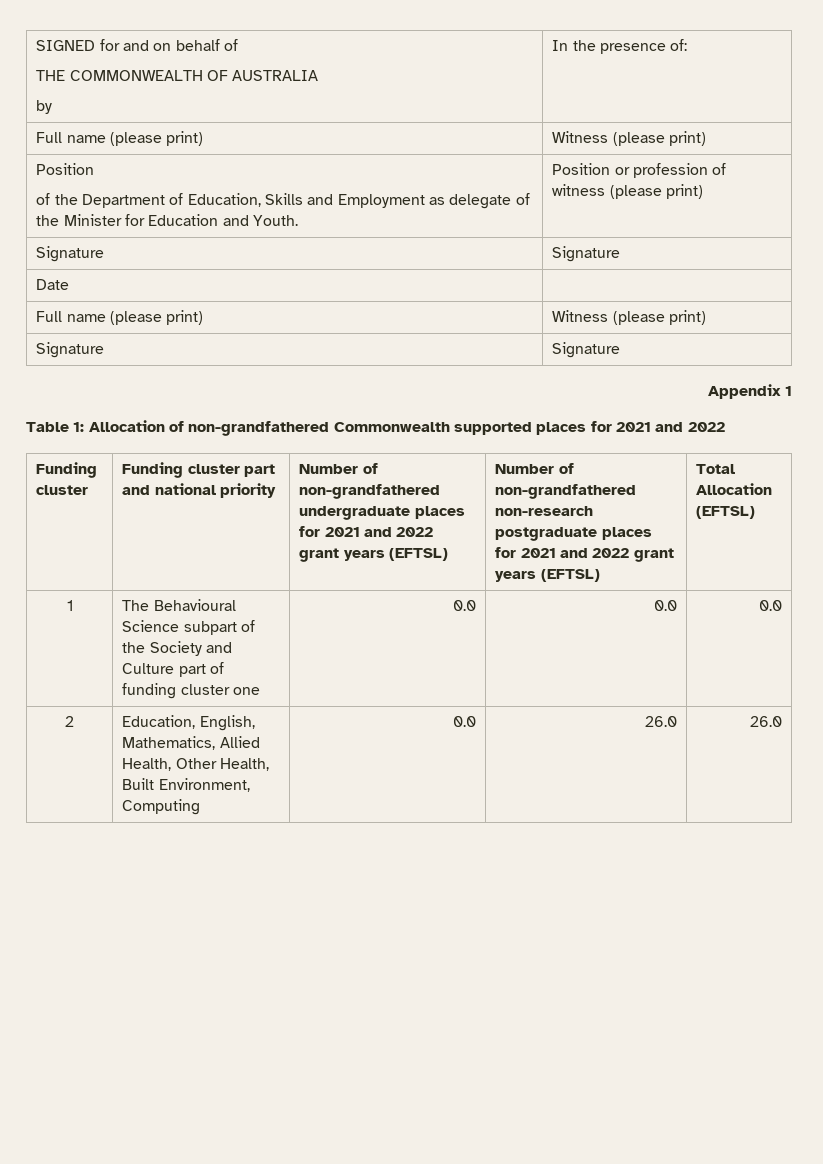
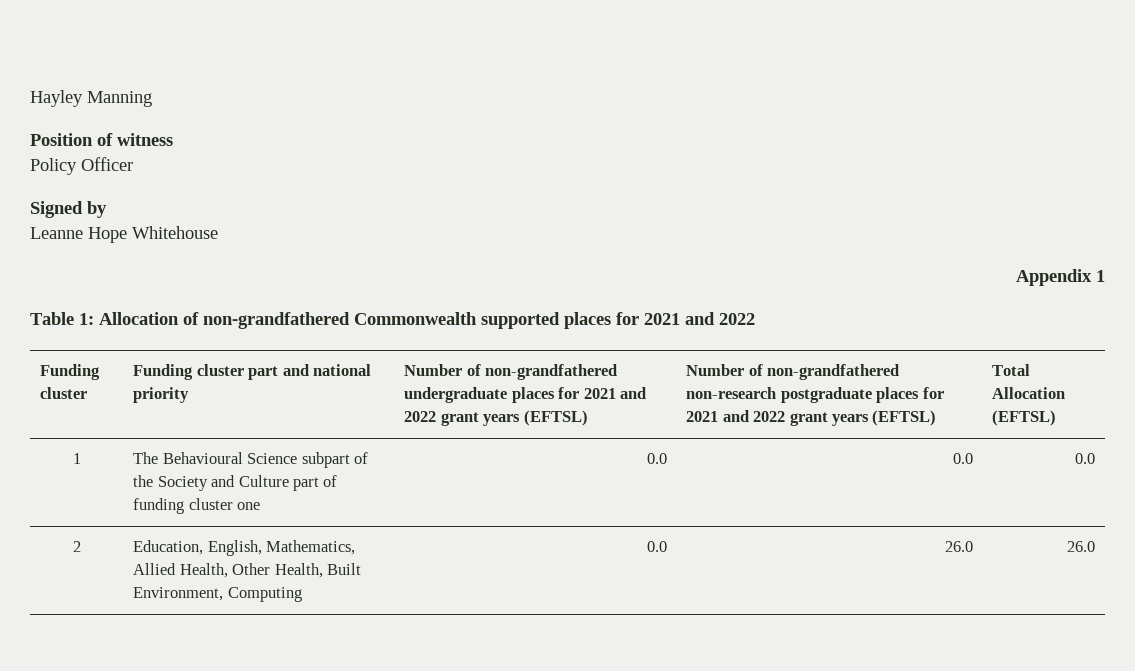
[36,39,239,51] [36,70,319,81] [36,100,53,114] [552,39,688,54] [36,131,204,146] [552,131,707,146] [36,163,95,175] [36,193,530,209] [36,214,299,226] [552,163,727,178] [552,184,704,199] [36,246,105,262] [552,246,621,262] [36,279,70,290] [36,310,204,325] [552,310,707,325] [36,342,105,358] [552,342,621,358] SIGNED for and on behalf of // THE COMMONWEALTH OF AUSTRALIA // by | In the presence of: // Full name (please print) | Witness (please print) // Position // of the Department of Education, Skills and Employment as delegate of the Minister for Education and Youth. | Position or profession of witness (please print) // Signature | Signature // Date | // Full name (please print) | Witness (please print) // Signature | Signature -> [30,90,152,107] [30,133,173,146] [30,157,133,175] [30,201,107,218] [30,226,218,243] Hayley Manning // Position of witness // Policy Officer // Signed by // Leanne Hope Whitehouse

